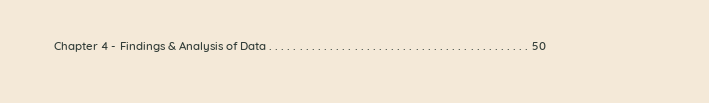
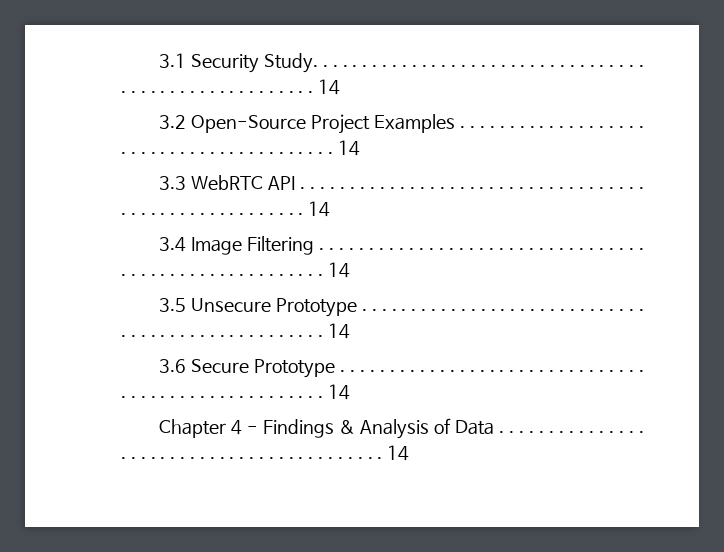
(54, 47) none -> [159,53,644,73] [121,79,341,95] [159,114,645,134] [121,140,360,156] [159,175,645,190] [121,201,331,217] [159,236,644,255] [121,262,351,278] [159,298,644,317] [121,323,351,339] [159,359,644,378] [121,384,351,400] 3.1 Security Study. . . . . . . . . . . . . . . . . . . . . . . . . . . . . . . . . . . . . . . . . . . . . . . . . . . . . . 14 // 3.2 Open-Source Project Examples . . . . . . . . . . . . . . . . . . . . . . . . . . . . . . . . . . . . . . . . . 14 // 3.3 WebRTC API . . . . . . . . . . . . . . . . . . . . . . . . . . . . . . . . . . . . . . . . . . . . . . . . . . . . . . 14 // 3.4 Image Filtering . . . . . . . . . . . . . . . . . . . . . . . . . . . . . . . . . . . . . . . . . . . . . . . . . . . . . . 14 // 3.5 Unsecure Prototype . . . . . . . . . . . . . . . . . . . . . . . . . . . . . . . . . . . . . . . . . . . . . . . . . . 14 // 3.6 Secure Prototype . . . . . . . . . . . . . . . . . . . . . . . . . . . . . . . . . . . . . . . . . . . . . . . . . . . . 14 //
[525,42,546,50] . 50 -> [387,445,410,461] 14

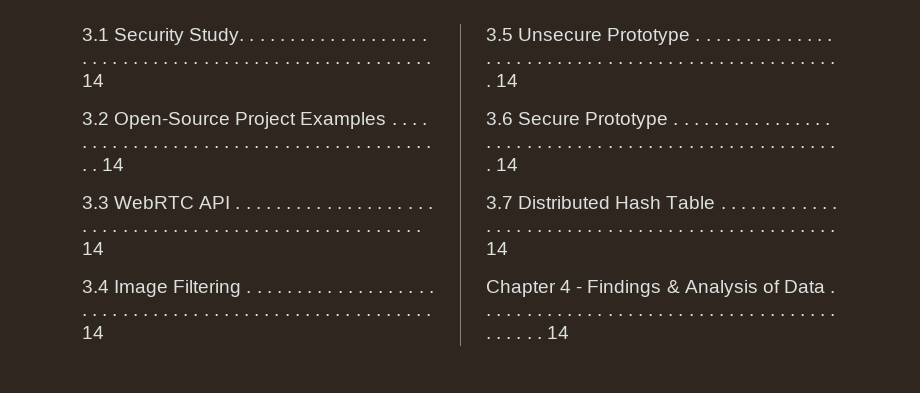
(351, 392) none -> [486,196,837,209] [486,230,836,232] [486,242,508,255] // 3.7 Distributed Hash Table . . . . . . . . . . . . . . . . . . . . . . . . . . . . . . . . . . . . . . . . . . . . . . . 14

